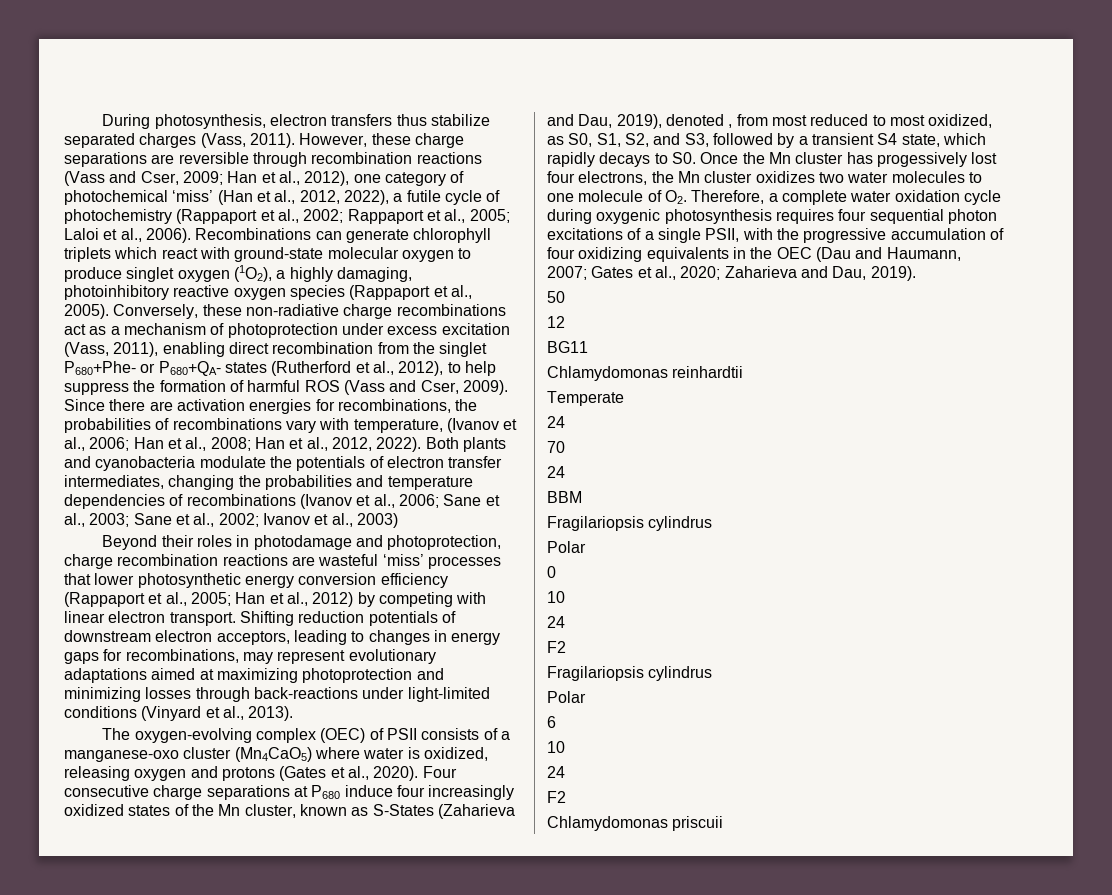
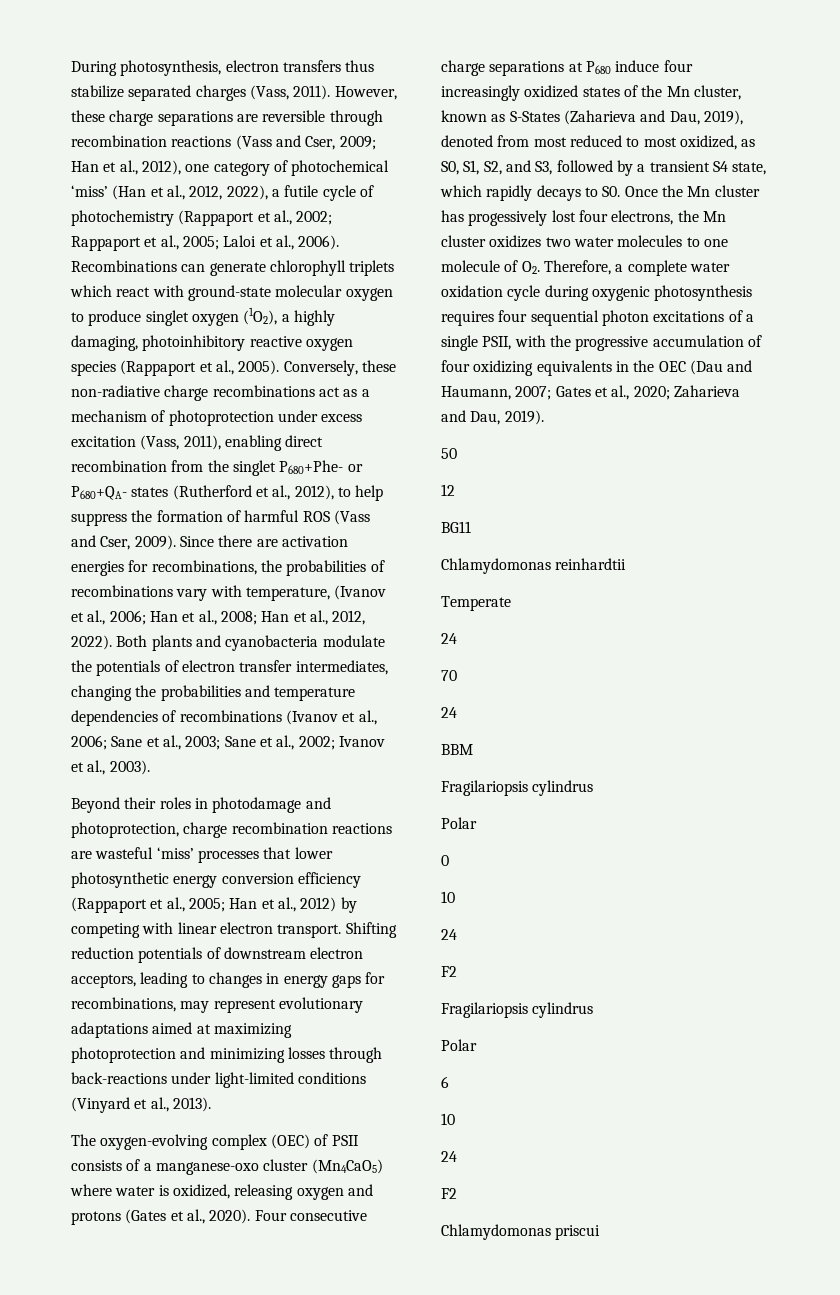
[356,513,398,528] 2003) -> [109,760,150,775] 2003).
[728,124,733,128] , -> (493, 141) none
[672,816,724,831] priscuii -> [555,1225,601,1240] priscui

